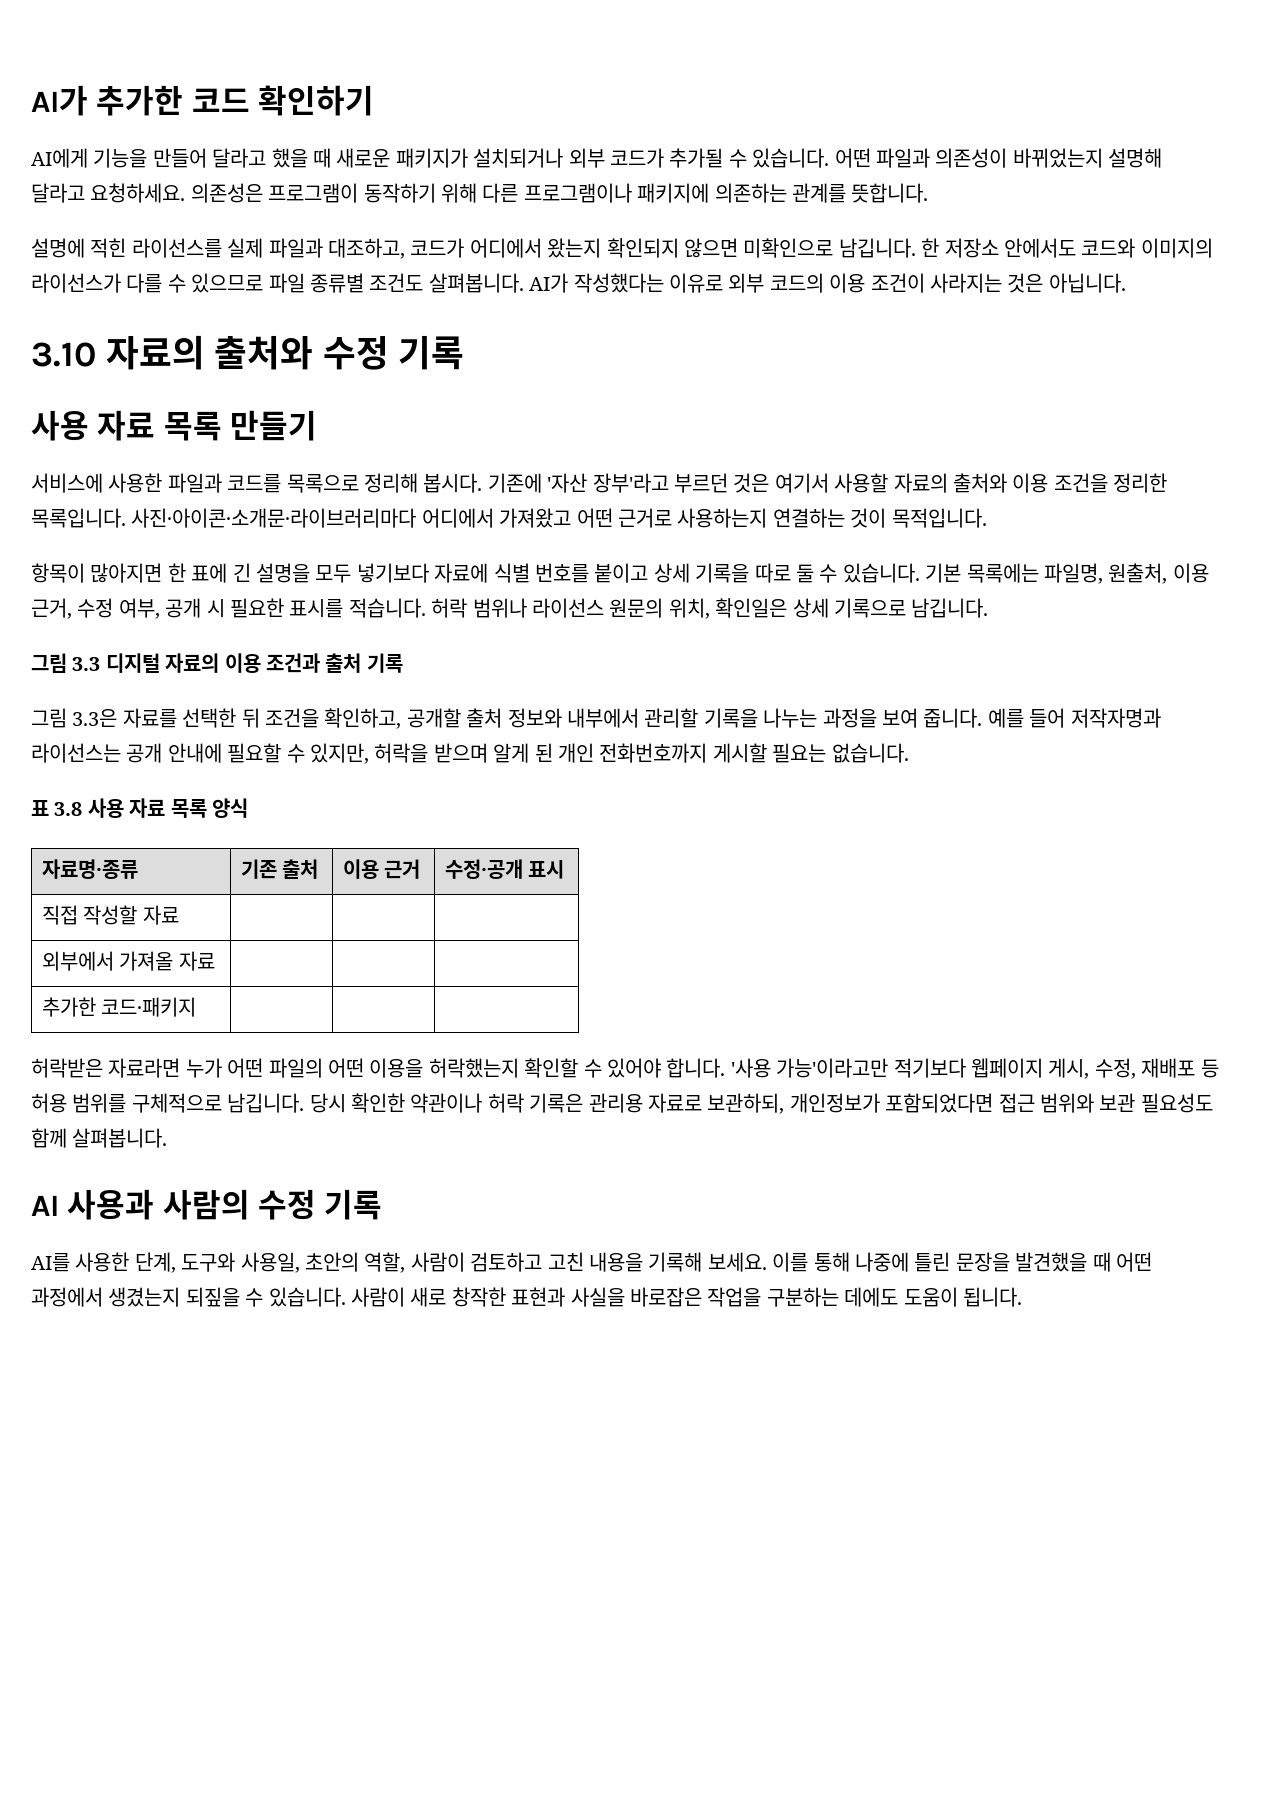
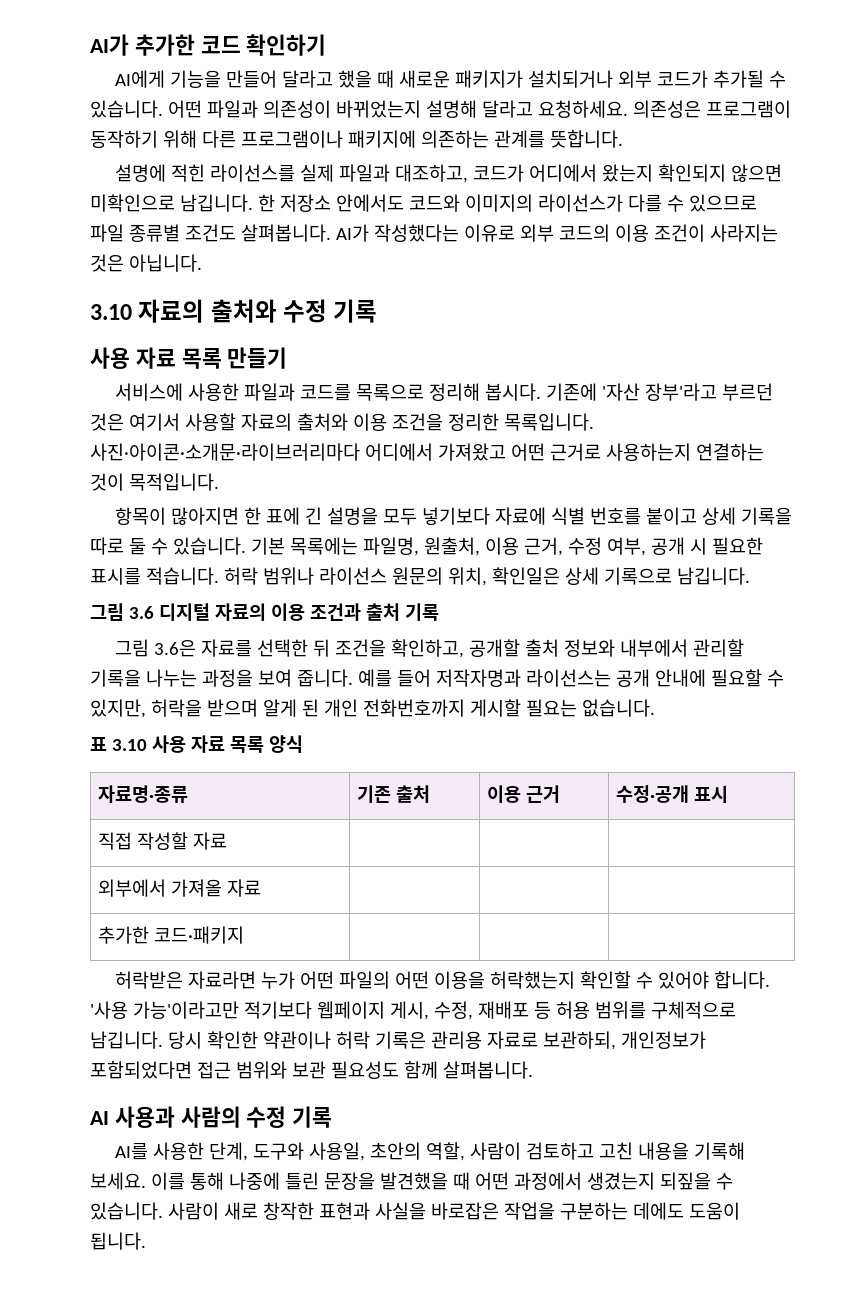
[72,657,101,671] 3.3 -> [128,606,154,619] 3.6
[72,709,118,727] 3.3은 -> [153,640,196,657] 3.6은
[54,802,83,816] 3.8 -> [111,739,147,751] 3.10

